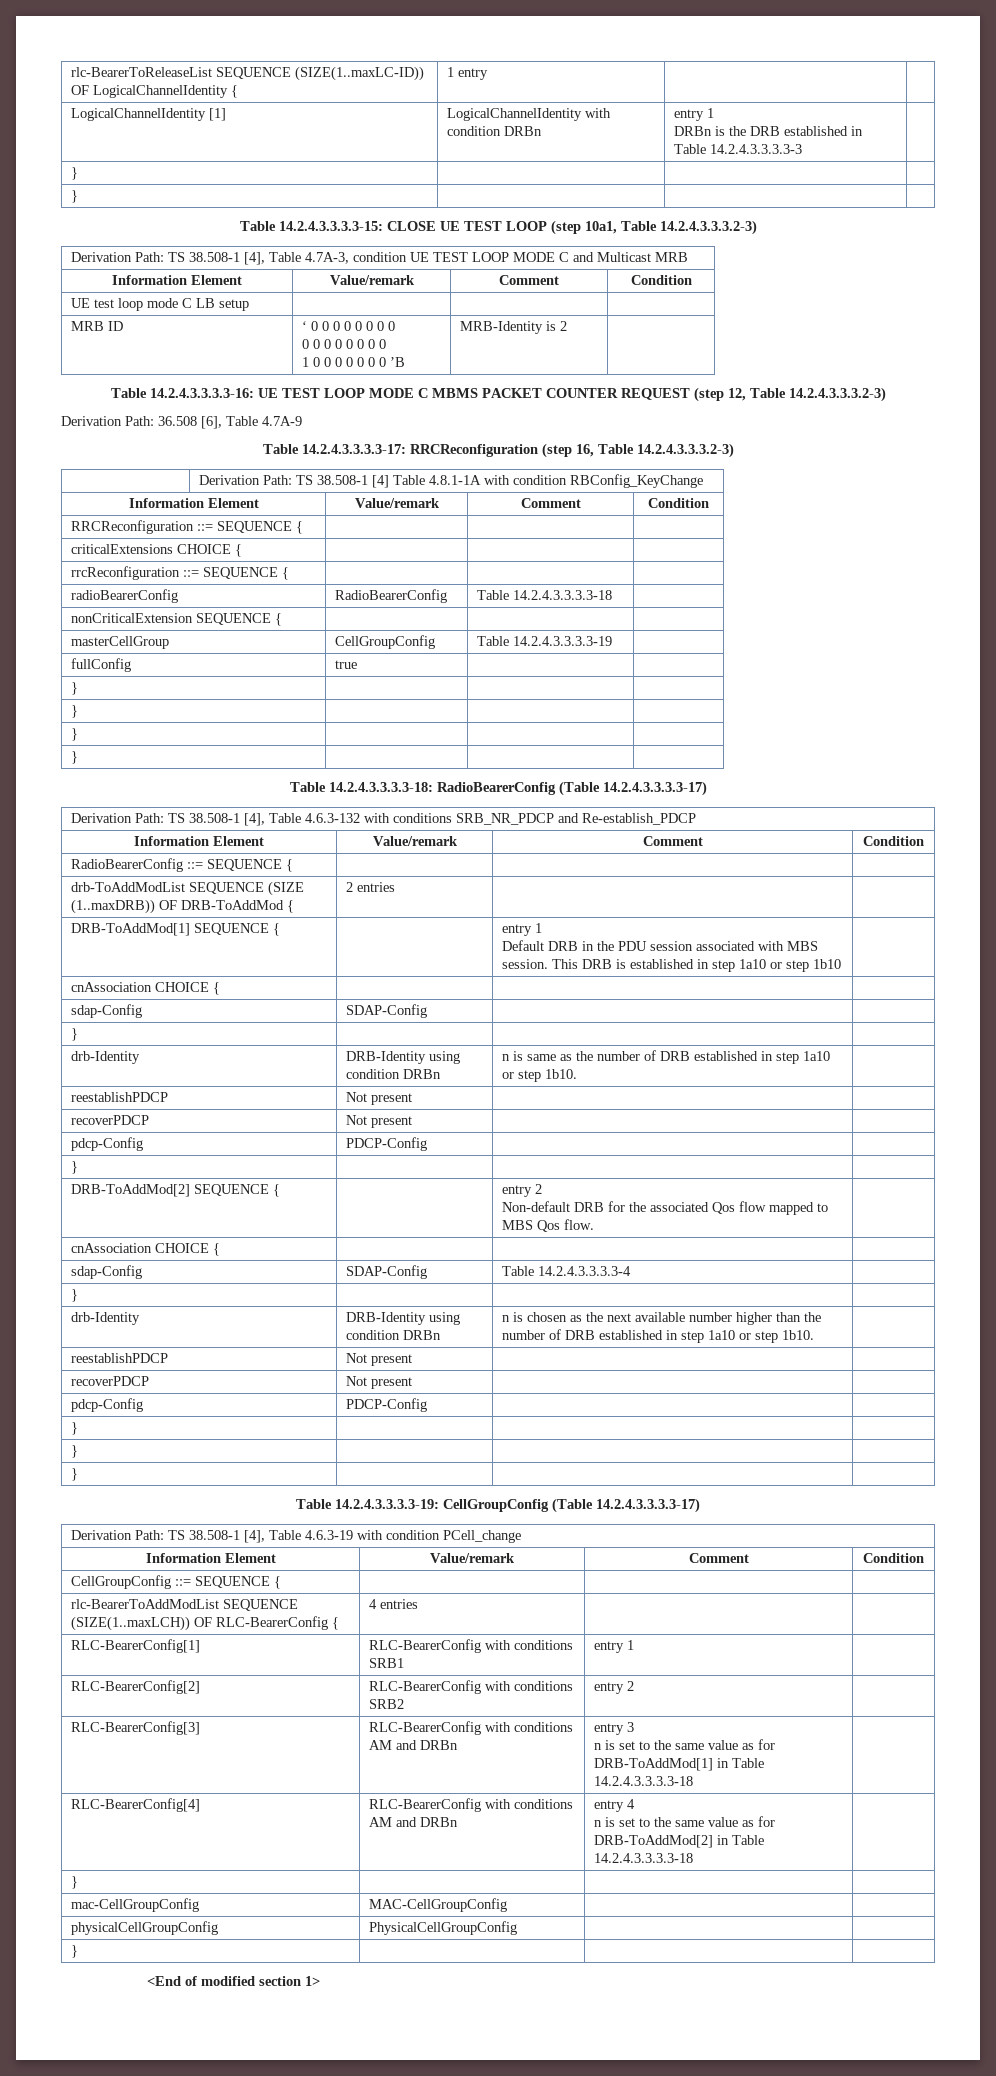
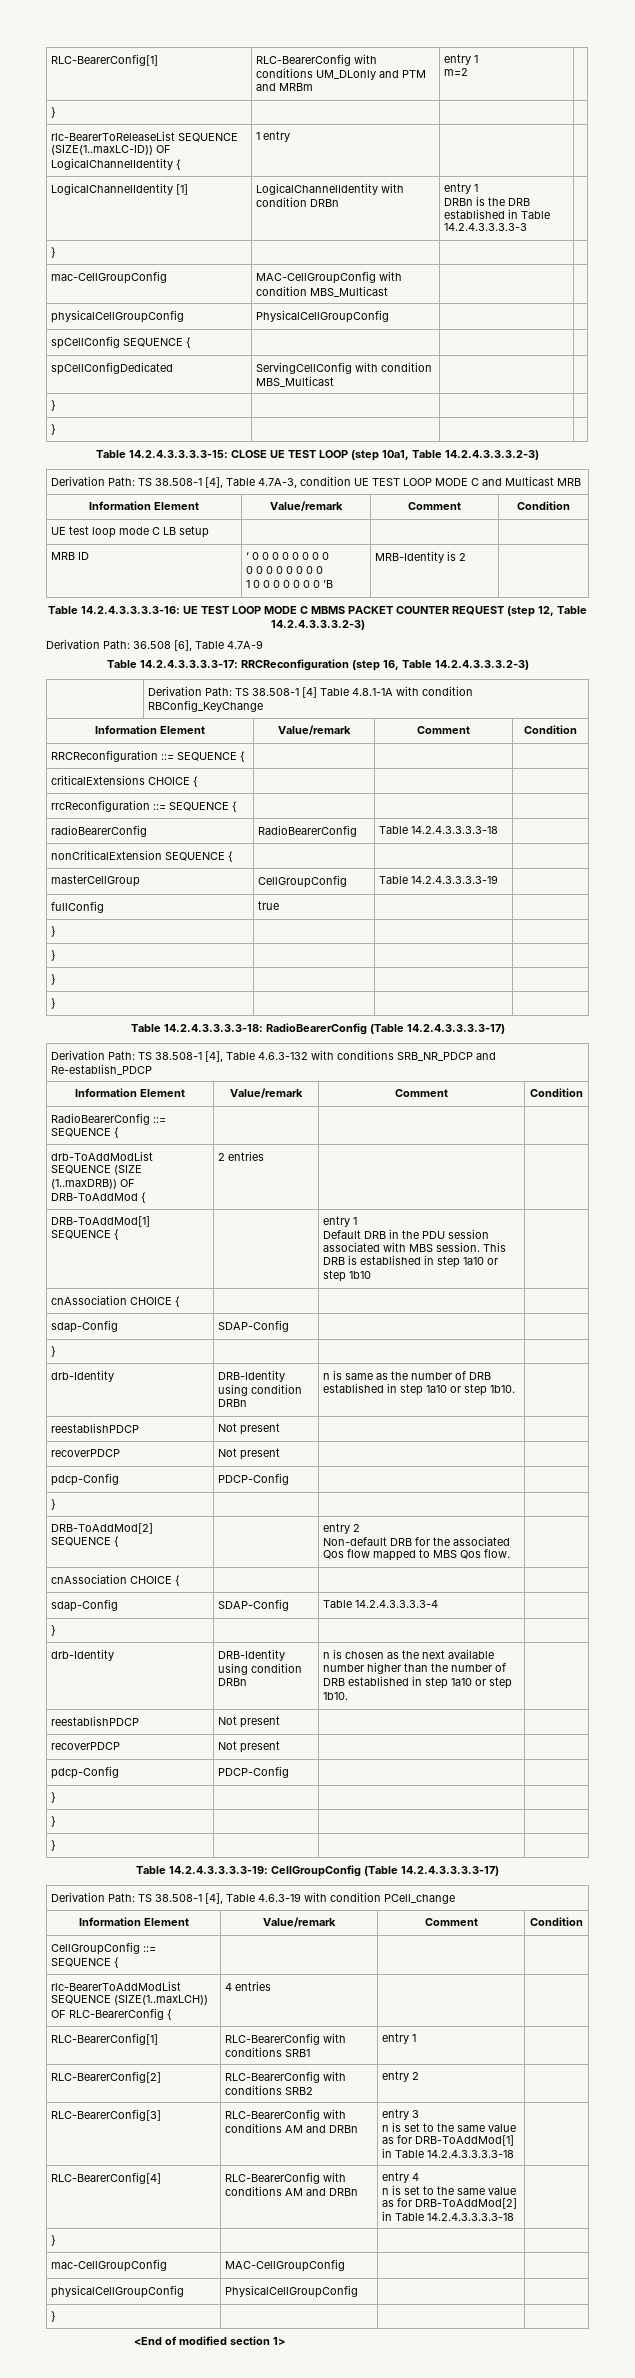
(70, 72) none -> [50,54,158,66] [255,54,377,66] [255,68,426,80] [255,83,313,91] [443,54,478,65] [443,68,468,76] [50,107,56,118] RLC-BearerConfig[1] | RLC-BearerConfig with conditions UM_DLonly and PTM and MRBm | entry 1 // m=2 | // } | | | //
(78, 173) none -> [50,271,167,284] [255,271,402,284] [255,286,388,297] [50,310,184,323] [255,310,389,323] [50,336,191,349] [50,362,173,375] [255,362,432,374] [255,376,334,387] [50,400,56,411] // mac-CellGroupConfig | MAC-CellGroupConfig with condition MBS_Multicast | | // physicalCellGroupConfig | PhysicalCellGroupConfig | | // spCellConfig SEQUENCE { | | | // spCellConfigDedicated | ServingCellConfig with condition MBS_Multicast | | // } | | |

